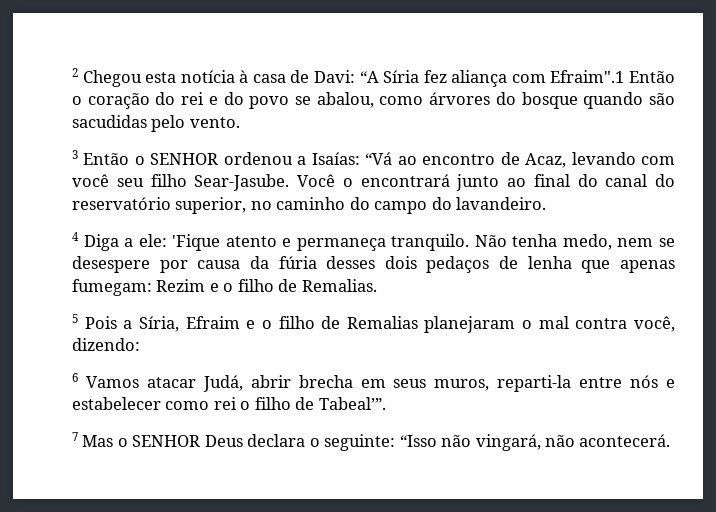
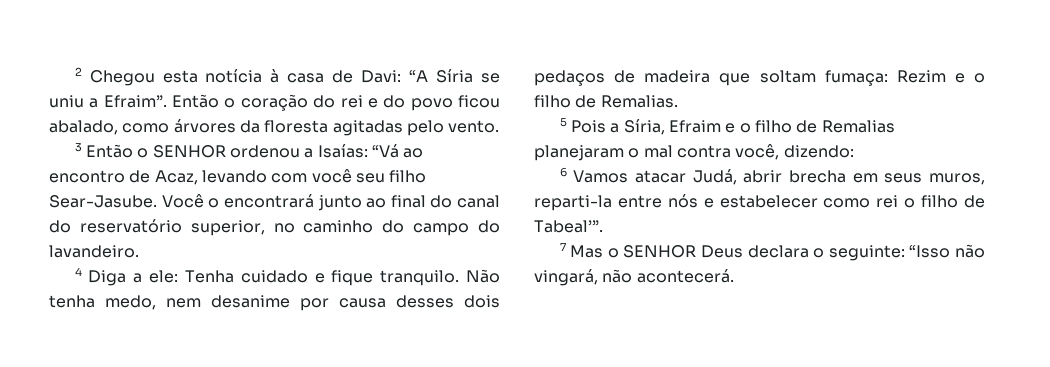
[423,70,625,87] fez aliança com Efraim".1 -> [481,73,501,83] [49,95,167,108] se uniu a Efraim”.
[295,92,675,109] [72,115,147,128] se abalou, como árvores do bosque quando são sacudidas -> [458,95,501,108] [49,119,403,136] ficou abalado, como árvores da floresta agitadas
[172,234,386,251] 'Fique atento e permaneça -> [184,270,374,286] Tenha cuidado e fique
[659,238,676,247] [72,256,675,273] [72,279,152,296] se desespere por causa da fúria desses dois pedaços de lenha que apenas fumegam: -> [211,295,500,311] [534,70,888,86] desanime por causa desses dois pedaços de madeira que soltam fumaça:

